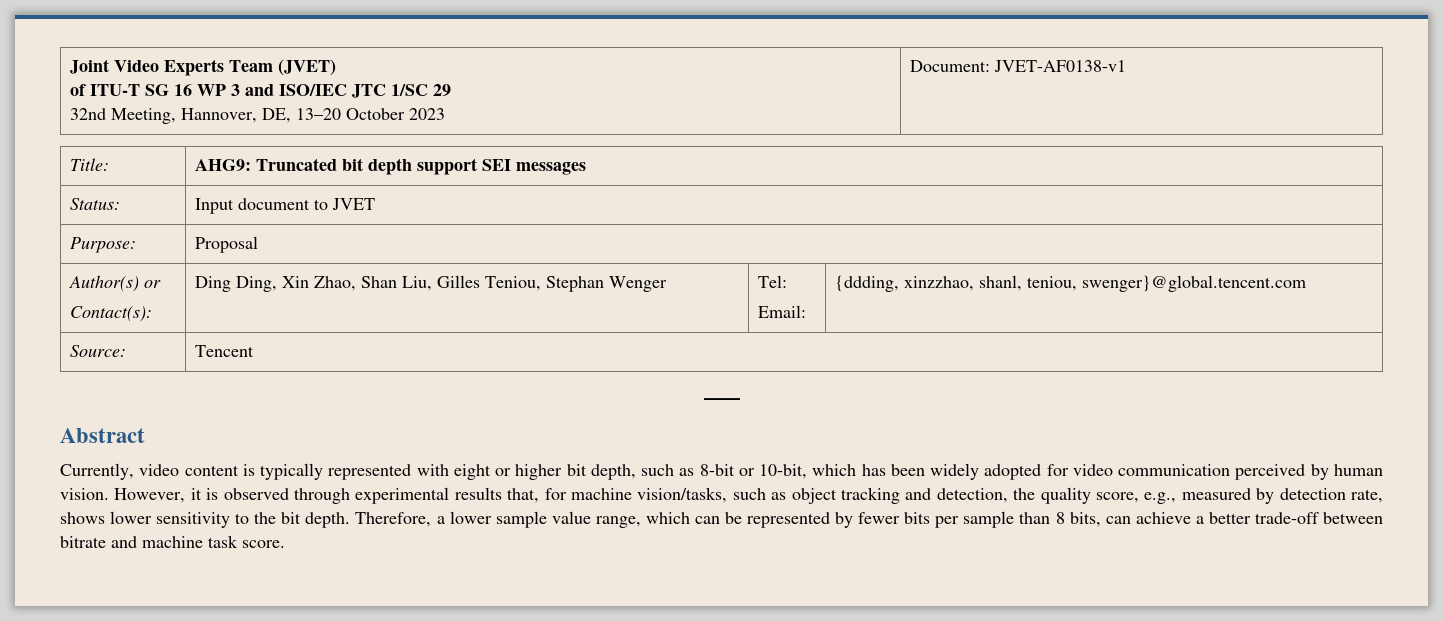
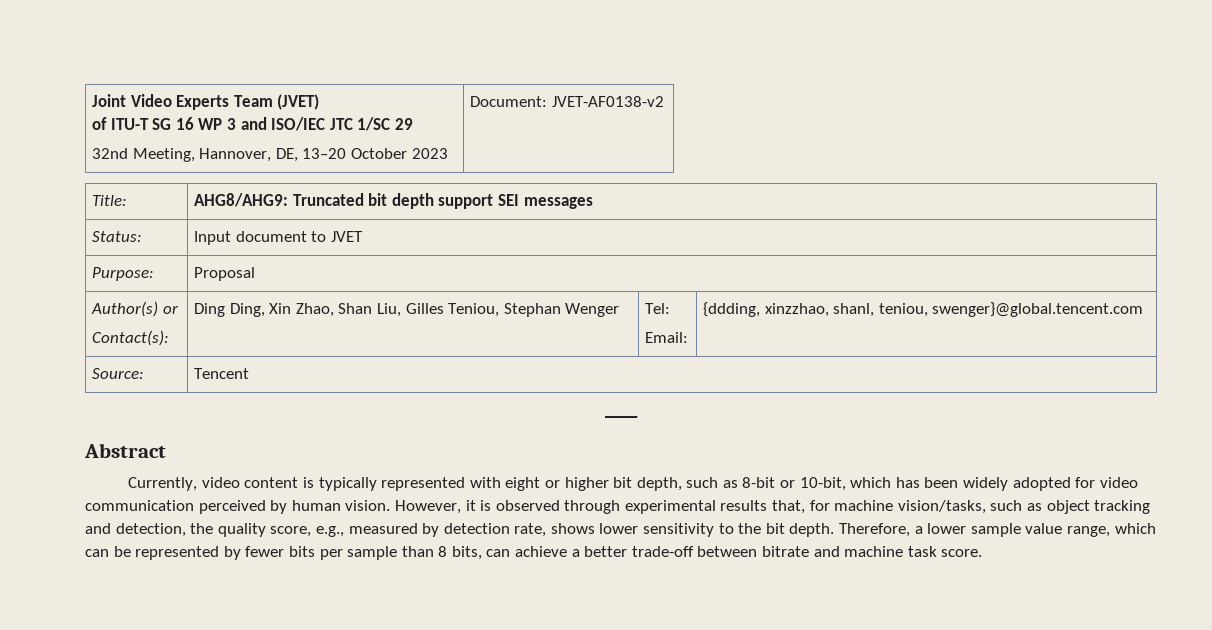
[993,60,1126,72] JVET-AF0138-v1 -> [551,96,664,107] JVET-AF0138-v2
[194,159,251,171] AHG9: -> [194,193,289,207] AHG8/AHG9:

